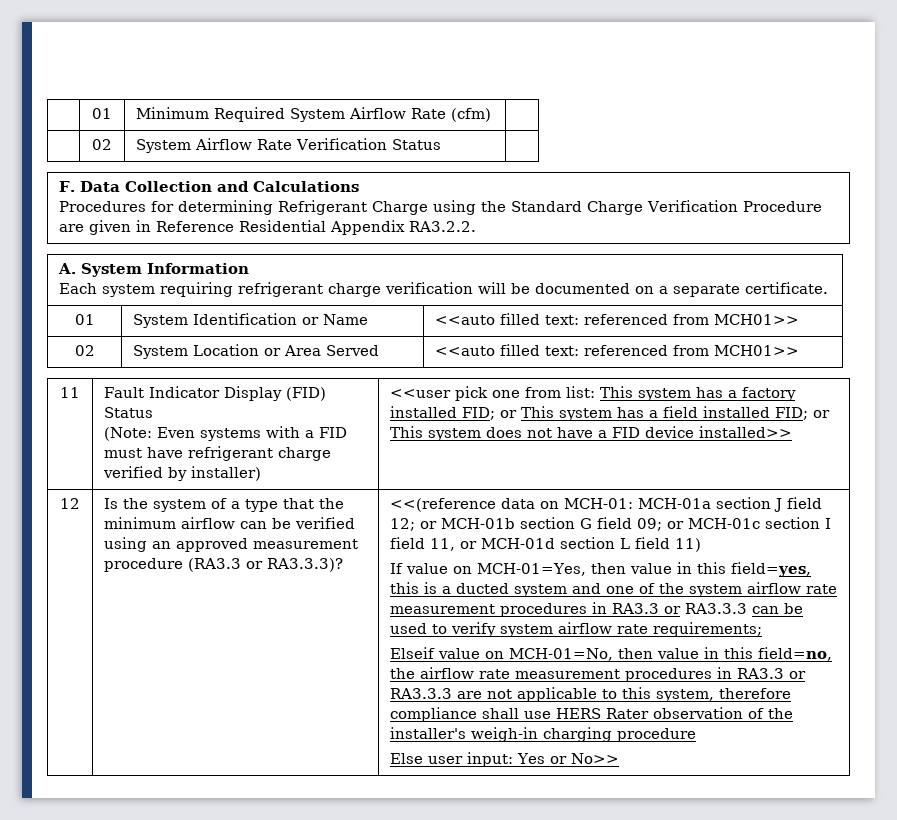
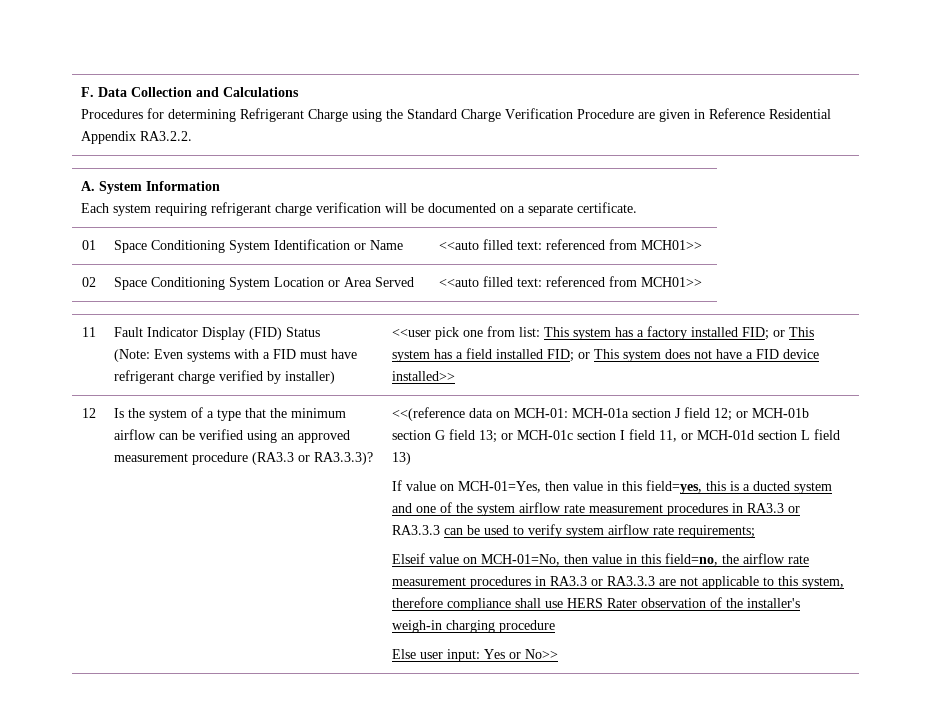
[92,108,112,119] [136,107,492,122] [92,139,112,150] [136,138,442,153] | 01 | Minimum Required System Airflow Rate (cfm) | // | 02 | System Airflow Rate Verification Status | // -> (81, 92) none
(95, 319) none -> [114,240,226,253] Space Conditioning
(95, 350) none -> [114,277,226,290] Space Conditioning
[637,518,663,531] 09; -> [479,430,498,443] 13;
[675,538,702,552] 11) -> [392,452,412,465] 13)

